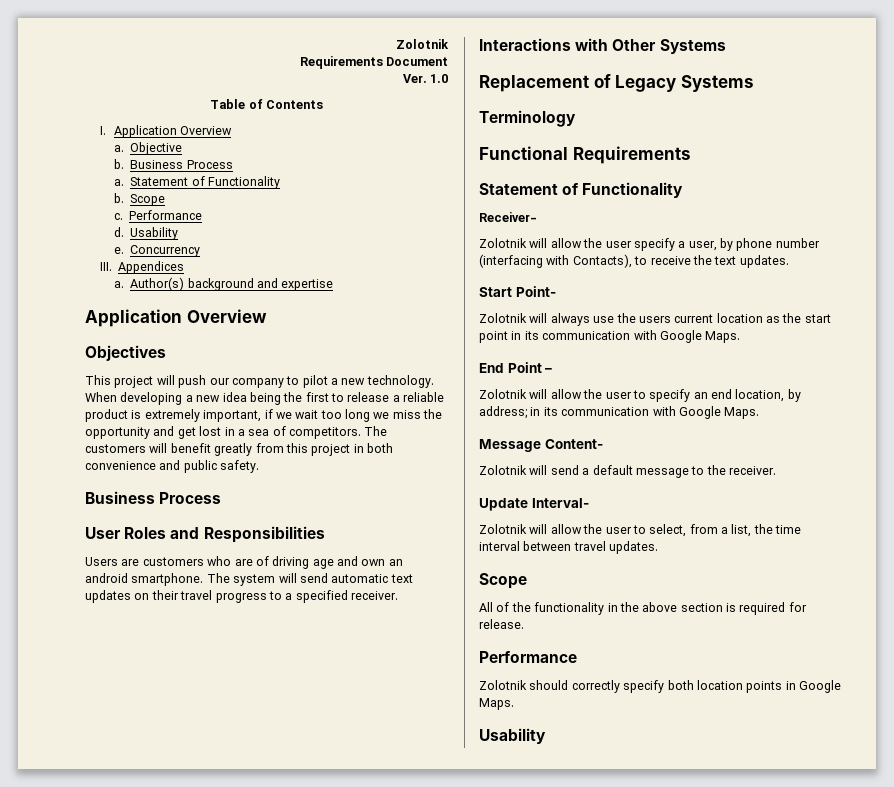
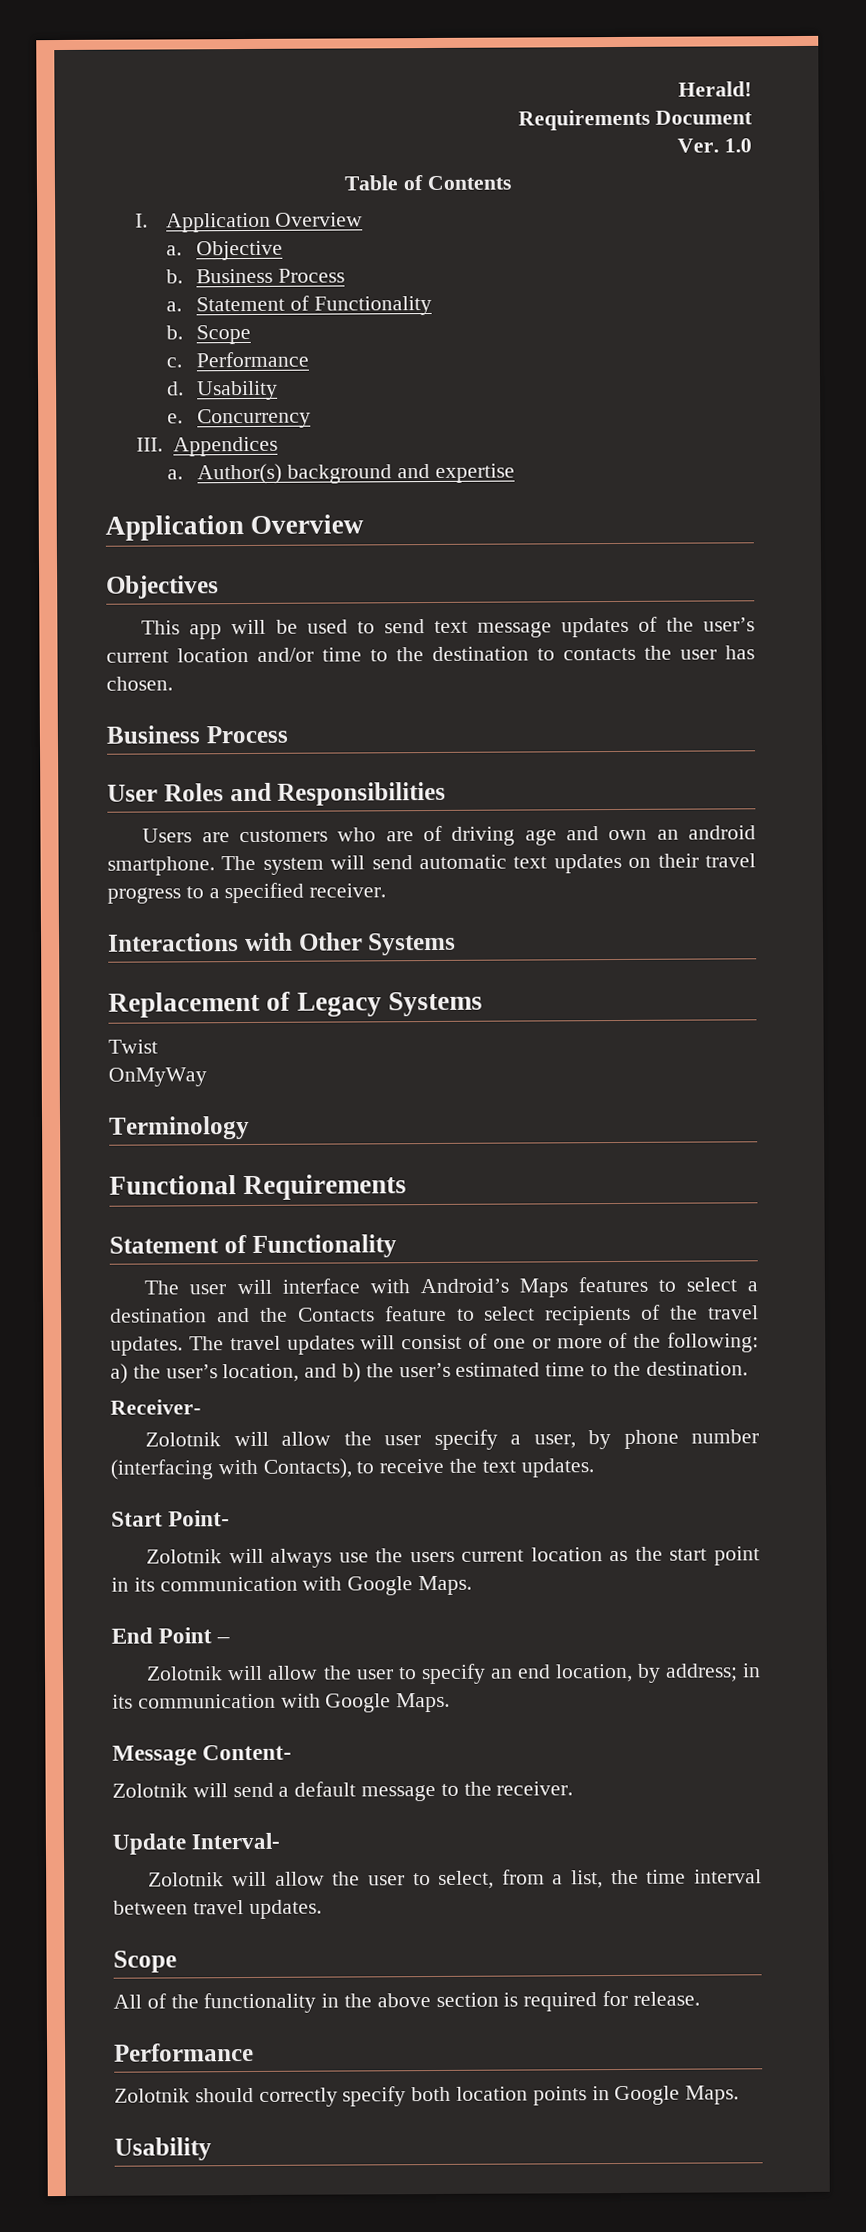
[396,39,449,49] Zolotnik -> [678,81,752,97] Herald!
[114,375,434,388] [85,392,445,405] [85,409,443,422] [85,426,388,439] [85,443,393,456] [85,460,260,473] project will push our company to pilot a new technology. When developing a new idea being the first to release a reliable product is extremely important, if we wait too long we miss the opportunity and get lost in a sea of competitors. The customers will benefit greatly from this project in both convenience and public safety. -> [189,616,755,640] [106,645,755,663] [106,676,173,691] app will be used to send text message updates of the user’s current location and/or time to the destination to contacts the user has chosen.
(754, 83) none -> [108,1039,158,1054] [108,1067,207,1087] // Twist // OnMyWay
(684, 190) none -> [144,1276,758,1298] [110,1304,759,1326] [110,1332,759,1356] [110,1361,748,1384] // The user will interface with Android’s Maps features to select a destination and the Contacts feature to select recipients of the travel updates. The travel updates will consist of one or more of the following: a) the user’s location, and b) the user’s estimated time to the destination.

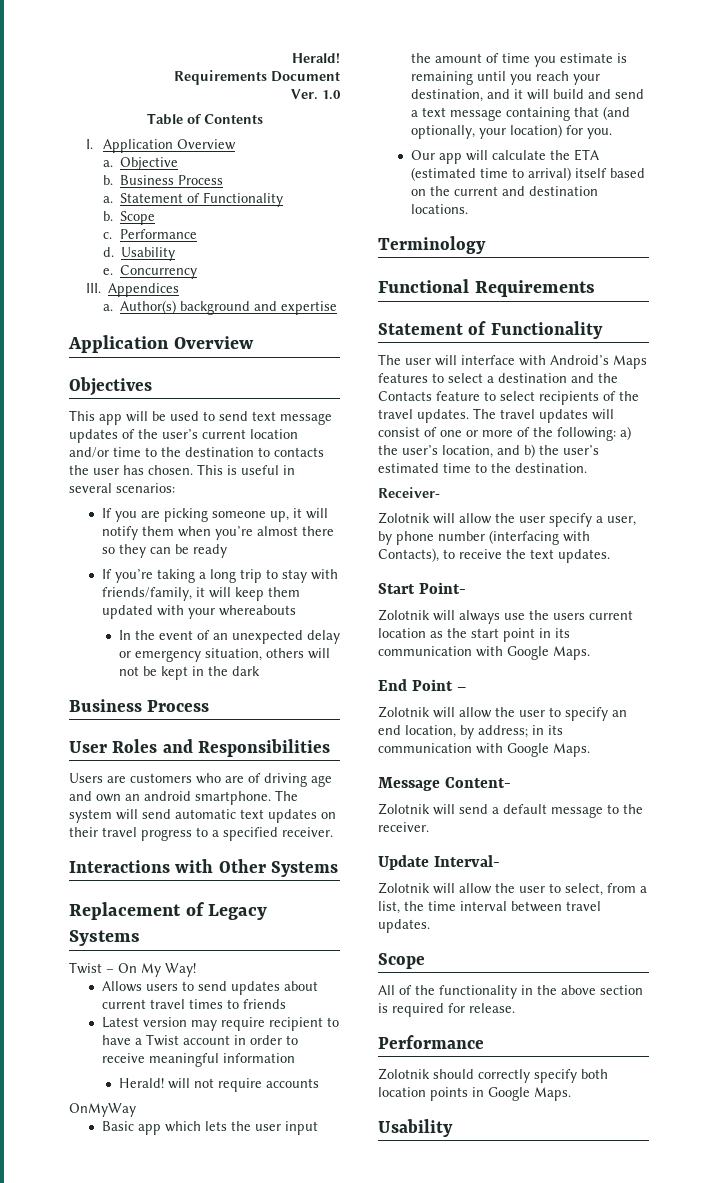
(173, 683) none -> [197,464,295,475] [69,483,175,493] [101,508,328,522] [101,526,334,540] [101,544,227,558] [101,569,338,583] [101,587,300,601] [101,605,296,619] [118,630,340,644] [118,648,330,662] [118,666,260,680] This is useful in several scenarios: // If you are picking someone up, it will notify them when you’re almost there so they can be ready // If you’re taking a long trip to stay with friends/family, it will keep them updated with your whereabouts // In the event of an unexpected delay or emergency situation, others will not be kept in the dark
[108,1067,207,1087] // OnMyWay -> [106,963,196,977] [101,981,318,995] [101,999,286,1009] [101,1017,339,1031] [101,1034,298,1046] [101,1053,295,1067] [118,1078,319,1092] [69,1103,136,1117] [101,1121,318,1135] [410,53,627,67] [410,71,600,85] [410,89,644,102] [410,106,630,121] [410,124,612,139] [410,149,599,164] [410,167,645,181] [410,186,598,196] [410,204,468,214] – On My Way! // Allows users to send updates about current travel times to friends // Latest version may require recipient to have a Twist account in order to receive meaningful information // Herald! will not require accounts // OnMyWay // Basic app which lets the user input the amount of time you estimate is remaining until you reach your destination, and it will build and send a text message containing that (and optionally, your location) for you. // Our app will calculate the ETA (estimated time to arrival) itself based on the current and destination locations.

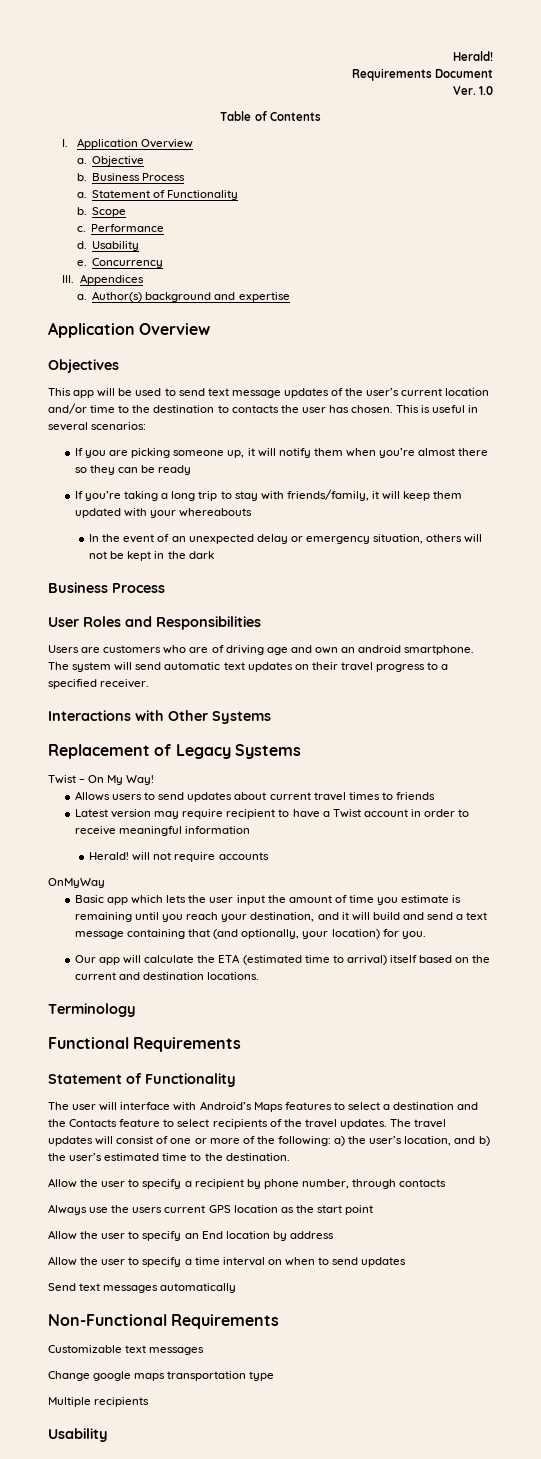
[378,487,440,498] [378,512,636,527] Receiver- // Zolotnik will allow the user specify a user, -> [48,1178,244,1189] Allow the user to specify a recipient
[438,530,590,545] [378,548,610,563] [378,582,466,594] [378,609,500,624] number (interfacing with Contacts), to receive the text updates. // Start Point- // Zolotnik will always -> [301,1179,447,1189] [48,1204,87,1215] number, through contacts // Always
(633, 615) none -> [208,1205,231,1213] GPS
[539,628,570,638] [378,646,590,660] [378,679,466,691] [378,706,492,718] in its communication with Google Maps. // End Point – // Zolotnik will allow -> [48,1230,77,1240] // Allow
[378,725,563,739] [378,743,590,757] [378,777,511,791] [378,803,643,818] [378,822,429,832] [378,855,500,870] [378,882,647,896] [378,901,601,914] [378,919,430,933] [378,953,425,969] [378,985,643,999] [378,1003,515,1017] [378,1035,484,1049] [378,1068,608,1083] [378,1087,571,1101] end location, by address; in its communication with Google Maps. // Message Content- // Zolotnik will send a default message to the receiver. // Update Interval- // Zolotnik will allow the user to select, from a list, the time interval between travel updates. // Scope // All of the functionality in the above section is required for release. // Performance // Zolotnik should correctly specify both location points in Google Maps. -> [201,1231,334,1241] [48,1256,407,1267] [48,1283,237,1293] [48,1314,280,1329] [48,1345,205,1355] [48,1371,275,1381] [48,1397,150,1407] End location by address // Allow the user to specify a time interval on when to send updates // Send text messages automatically // Non-Functional Requirements // Customizable text messages // Change google maps transportation type // Multiple recipients

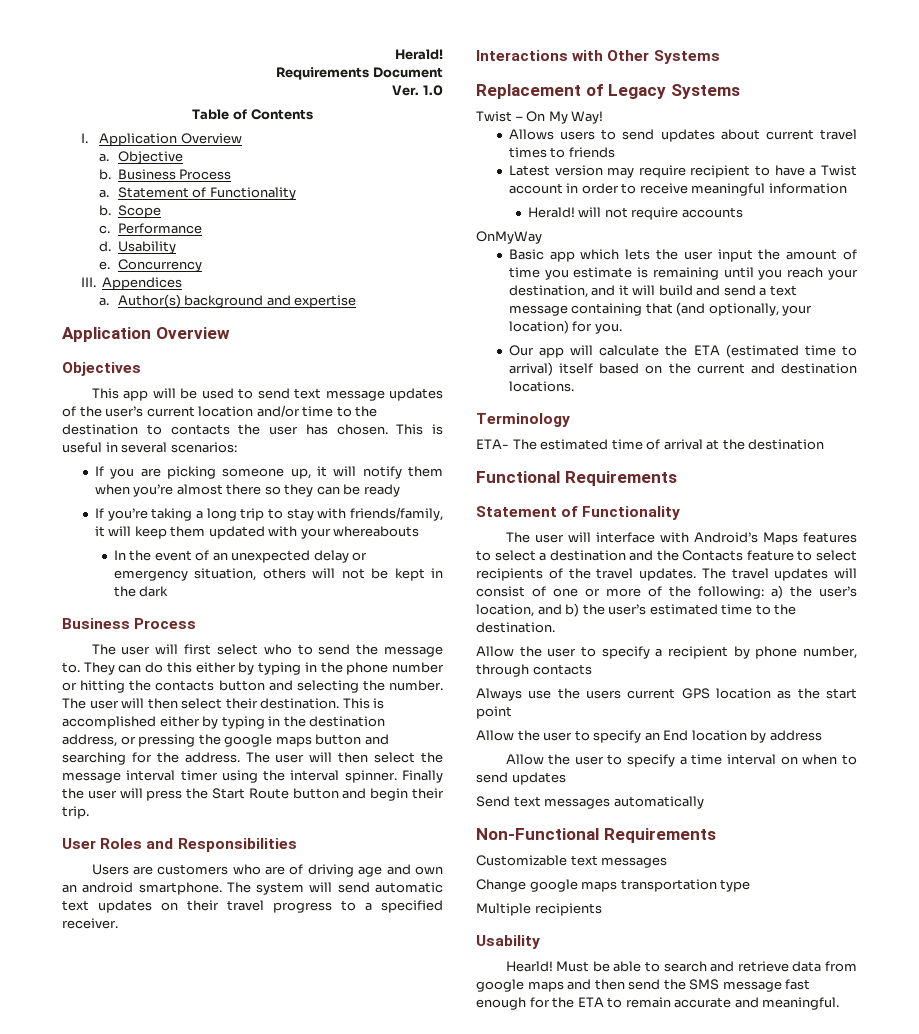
(165, 588) none -> [91,644,443,657] [62,662,444,675] [62,680,443,693] [62,698,385,709] [62,716,386,729] [62,734,389,747] [62,752,443,765] [62,770,443,783] [62,788,445,801] [62,806,89,819] // The user will first select who to send the message to. They can do this either by typing in the phone number or hitting the contacts button and selecting the number. The user will then select their destination. This is accomplished either by typing in the destination address, or pressing the google maps button and searching for the address. The user will then select the message interval timer using the interval spinner. Finally the user will press the Start Route button and begin their trip.
(136, 1010) none -> [476,439,825,450] // ETA- The estimated time of arrival at the destination
(108, 1435) none -> [505,961,857,972] [476,979,811,992] [476,997,840,1010] // Hearld! Must be able to search and retrieve data from google maps and then send the SMS message fast enough for the ETA to remain accurate and meaningful.

